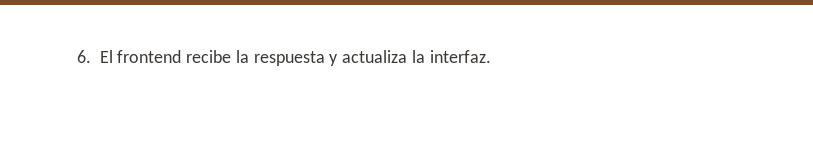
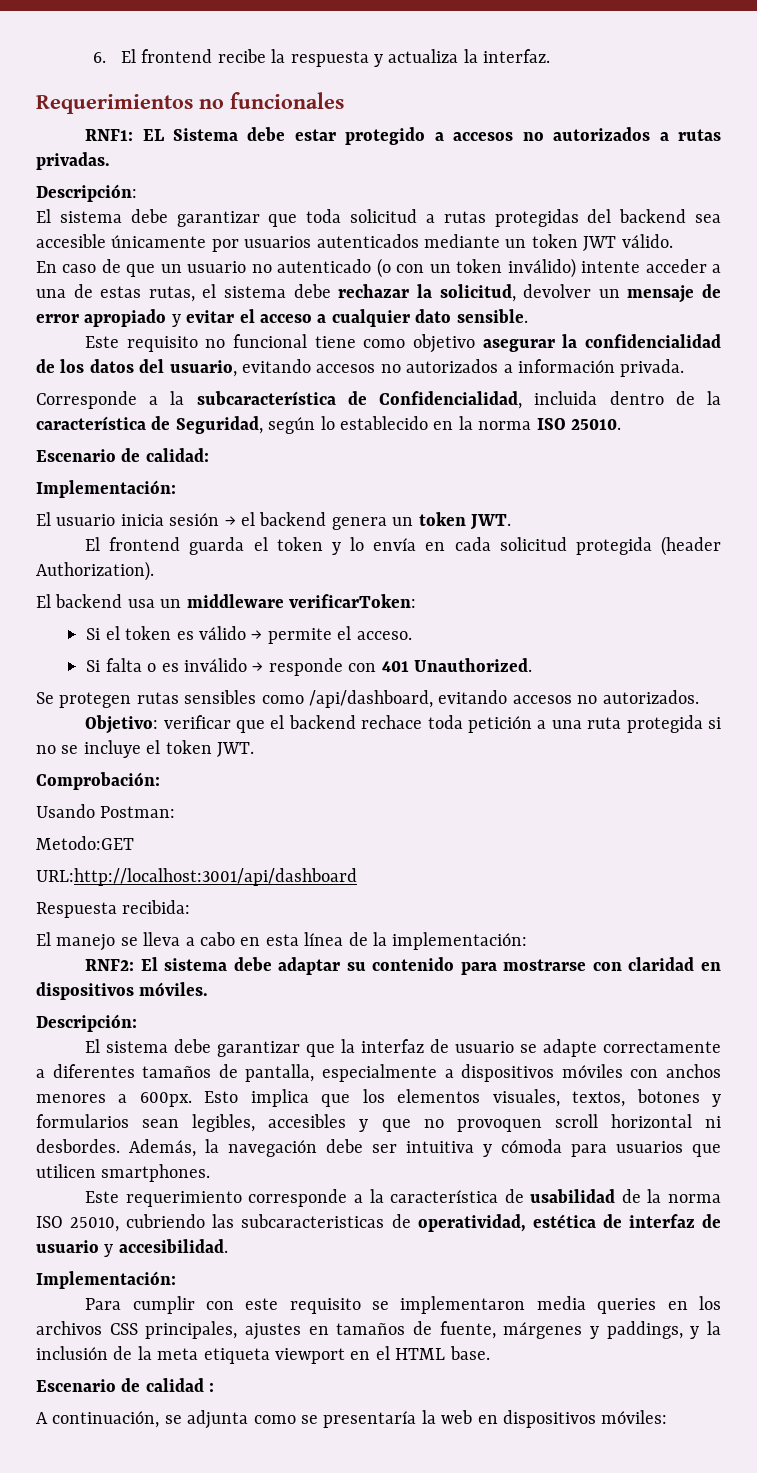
(491, 56) none -> [36,92,344,114] [85,127,721,145] [36,152,110,170] [36,184,137,202] [36,209,721,227] [36,234,673,252] [36,258,721,278] [36,284,721,303] [36,309,528,327] [85,334,721,353] [36,359,685,377] [36,391,721,409] [36,416,621,434] [36,448,209,462] [36,480,176,498] [36,512,511,530] [85,536,721,556] [36,561,154,581] [36,594,416,608] [86,626,412,644] [86,658,532,676] [36,690,699,708] [85,715,721,734] [36,740,254,758] [36,772,160,790] [36,804,176,818] [36,836,134,850] [36,868,357,886] [36,900,191,918] [36,932,528,951] [85,957,722,975] [36,982,209,1000] [36,1014,137,1032] [85,1039,722,1057] [36,1064,722,1082] [36,1089,722,1107] [36,1114,722,1132] [36,1139,721,1157] [36,1164,211,1182] [85,1189,722,1207] [36,1214,722,1232] [36,1239,228,1257] [36,1271,176,1289] [85,1296,721,1314] [36,1321,721,1340] [36,1346,490,1364] [36,1378,215,1392] [36,1410,668,1429] // Requerimientos no funcionales // RNF1: EL Sistema debe estar protegido a accesos no autorizados a rutas privadas. // Descripción: // El sistema debe garantizar que toda solicitud a rutas protegidas del backend sea accesible únicamente por usuarios autenticados mediante un token JWT válido. // En caso de que un usuario no autenticado (o con un token inválido) intente acceder a una de estas rutas, el sistema debe rechazar la solicitud, devolver un mensaje de error apropiado y evitar el acceso a cualquier dato sensible. // Este requisito no funcional tiene como objetivo asegurar la confidencialidad de los datos del usuario, evitando accesos no autorizados a información privada. // Corresponde a la subcaracterística de Confidencialidad, incluida dentro de la característica de Seguridad, según lo establecido en la norma ISO 25010. // Escenario de calidad: // Implementación: // El usuario inicia sesión → el backend genera un token JWT. // El frontend guarda el token y lo envía en cada solicitud protegida (header Authorization). // El backend usa un middleware verificarToken: // Si el token es válido → permite el acceso. // Si falta o es inválido → responde con 401 Unauthorized. // Se protegen rutas sensibles como /api/dashboard, evitando accesos no autorizados. // Objetivo: verificar que el backend rechace toda petición a una ruta protegida si no se incluye el token JWT. // Comprobación: // Usando Postman: // Metodo:GET // URL:http://localhost:3001/api/dashboard // Respuesta recibida: // El manejo se lleva a cabo en esta línea de la implementación: // RNF2: El sistema debe adaptar su contenido para mostrarse con claridad en dispositivos móviles. // Descripción: // El sistema debe garantizar que la interfaz de usuario se adapte correctamente a diferentes tamaños de pantalla, especialmente a dispositivos móviles con anchos menores a 600px. Esto implica que los elementos visuales, textos, botones y formularios sean legibles, accesibles y que no provoquen scroll horizontal ni desbordes. Además, la navegación debe ser intuitiva y cómoda para usuarios que utilicen smartphones. // Este requerimiento corresponde a la característica de usabilidad de la norma ISO 25010, cubriendo las subcaracteristicas de operatividad, estética de interfaz de usuario y accesibilidad. // Implementación: // Para cumplir con este requisito se implementaron media queries en los archivos CSS principales, ajustes en tamaños de fuente, márgenes y paddings, y la inclusión de la meta etiqueta viewport en el HTML base. // Escenario de calidad : // A continuación, se adjunta como se presentaría la web en dispositivos móviles:

